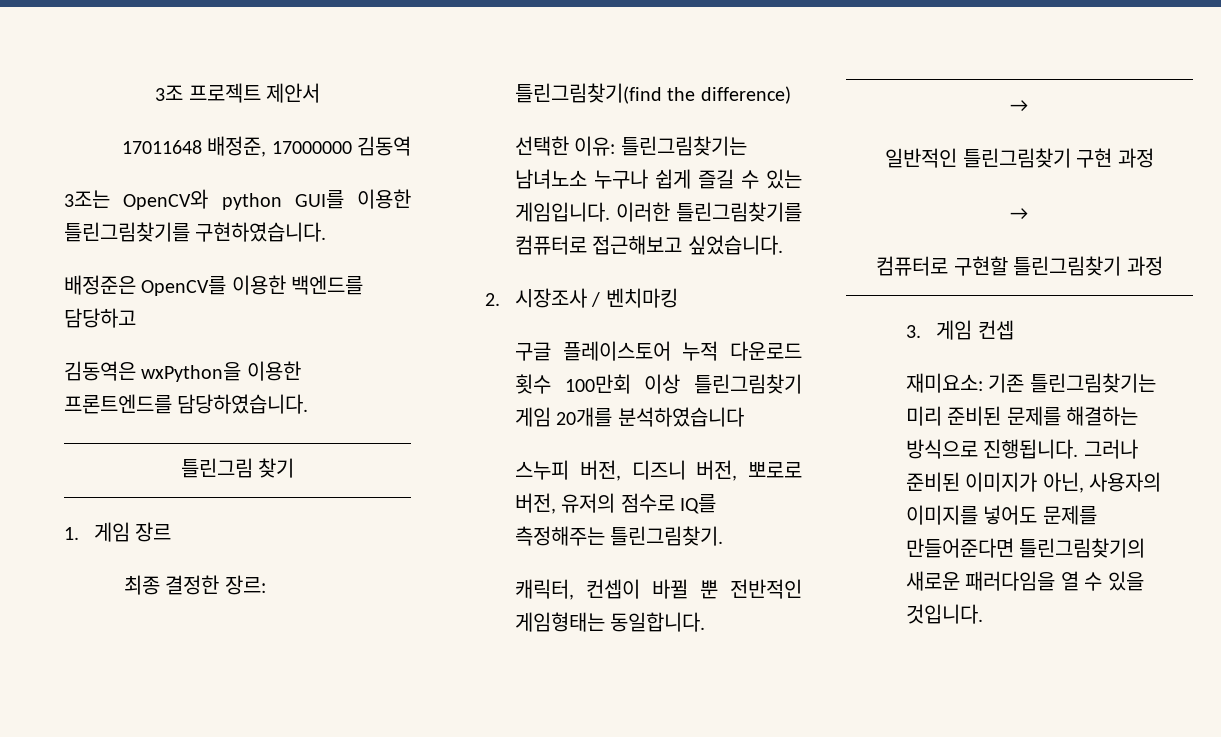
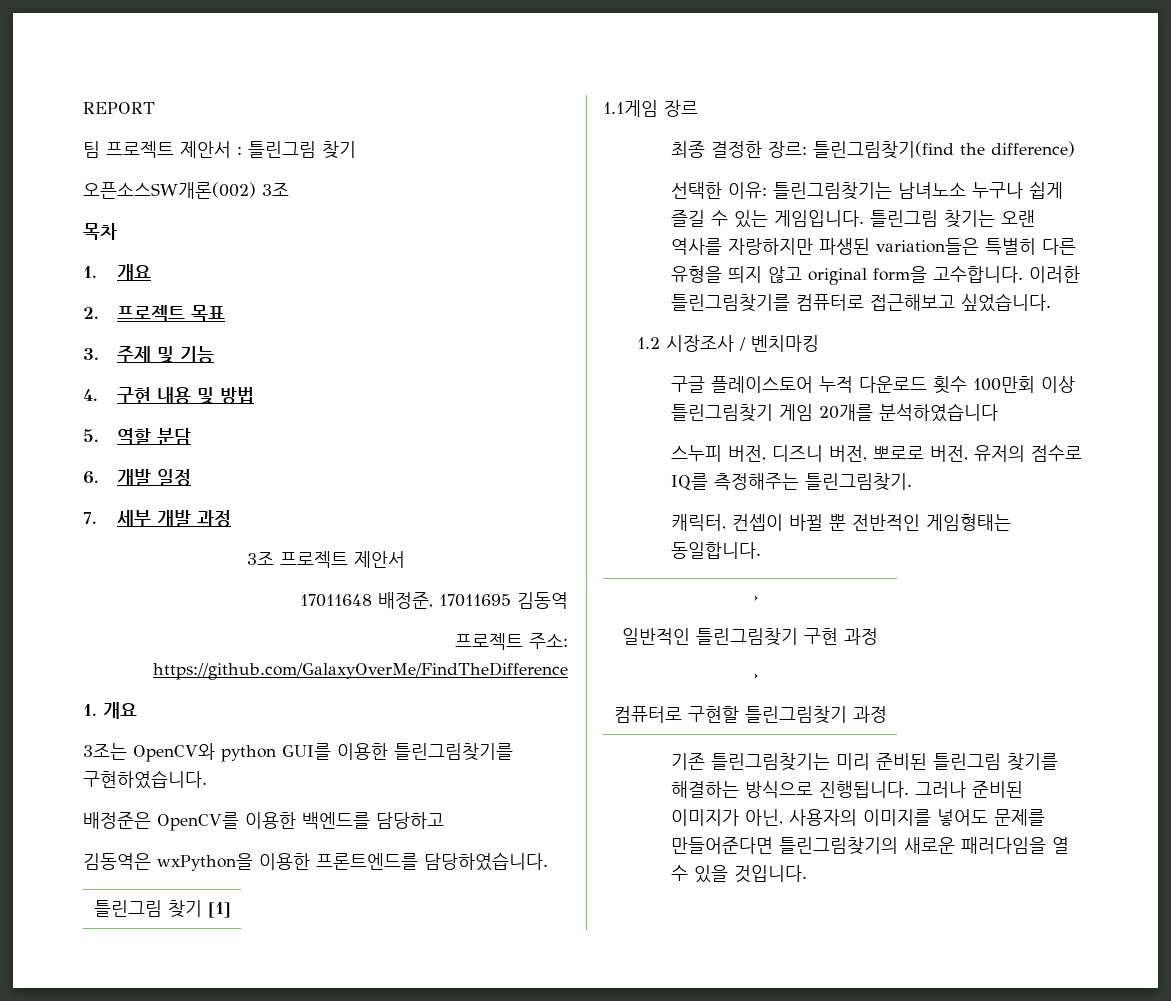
(155, 93) none -> [83,102,155,114] [83,141,356,159] [83,182,289,199] [83,223,117,240] [83,264,152,281] [83,305,226,322] [83,346,215,364] [83,387,255,405] [83,428,192,445] [83,469,192,486] [83,510,232,527] REPORT // 팀 프로젝트 제안서 : 틀린그림 찾기 // 오픈소스SW개론(002) 3조 // 목차 // 1. 개요 // 2. 프로젝트 목표 // 3. 주제 및 기능 // 4. 구현 내용 및 방법 // 5. 역할 분담 // 6. 개발 일정 // 7. 세부 개발 과정 //
[271,141,352,154] 17000000 -> [439,594,511,607] 17011695
(411, 146) none -> [455,633,568,650] [153,662,568,680] [83,702,137,719] // 프로젝트 주소: https://github.com/GalaxyOverMe/FindTheDifference // 1. 개요
[64,522,131,542] // 1. 게임 -> [207,902,231,918] [603,100,658,117] [1] // 1.1게임
(611, 212) none -> [870,210,1036,228] [671,238,1077,255] [671,266,1024,285] 틀린그림 찾기는 오랜 역사를 자랑하지만 파생된 variation들은 특별히 다른 유형을 띄지 않고 original form을 고수합니다.
[485,293,501,306] 2. -> [637,337,661,349] 1.2
[906,320,1014,340] [906,373,984,393] 3. 게임 컨셉 // 재미요소: -> (887, 714) none
[1006,406,1061,426] 문제를 -> [933,753,1059,771] 틀린그림 찾기를

